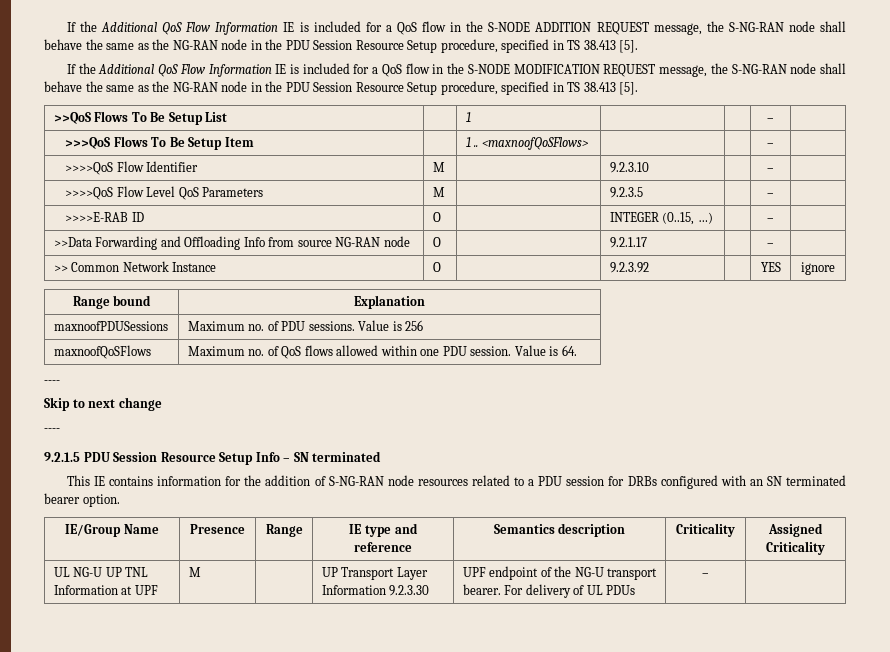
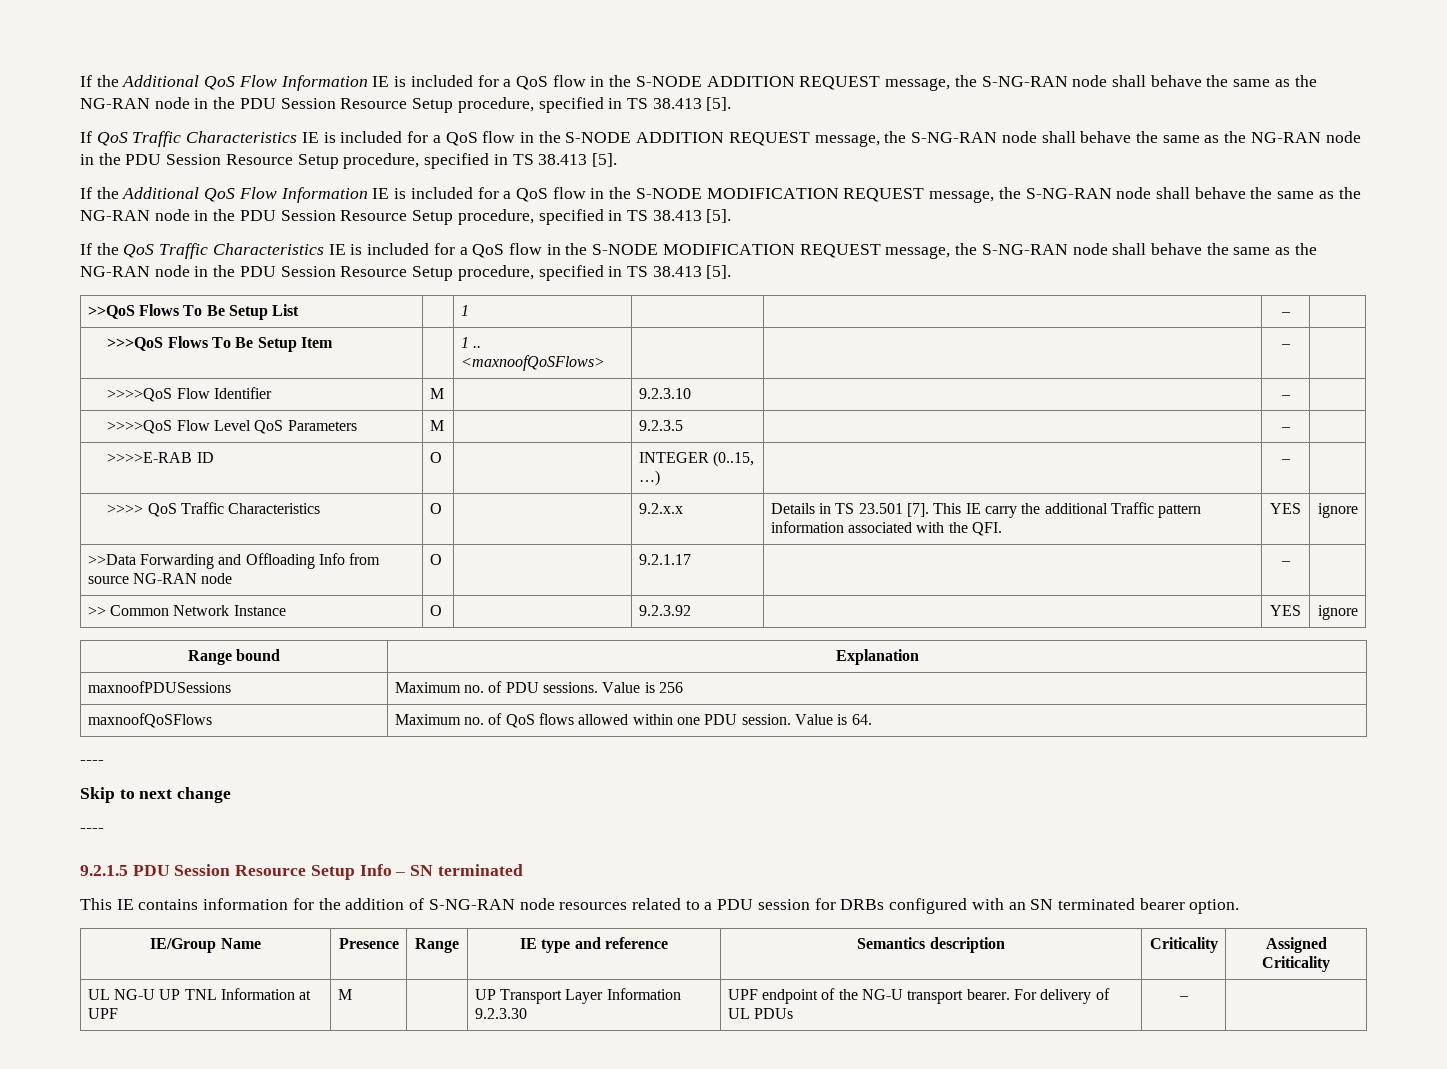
(639, 46) none -> [80,131,1361,147] [80,153,617,169] // If QoS Traffic Characteristics IE is included for a QoS flow in the S-NODE ADDITION REQUEST message, the S-NG-RAN node shall behave the same as the NG-RAN node in the PDU Session Resource Setup procedure, specified in TS 38.413 [5].
(639, 88) none -> [80,243,1317,259] [80,265,732,281] // If the QoS Traffic Characteristics IE is included for a QoS flow in the S-NODE MODIFICATION REQUEST message, the S-NG-RAN node shall behave the same as the NG-RAN node in the PDU Session Resource Setup procedure, specified in TS 38.413 [5].
(774, 220) none -> [107,502,321,517] [429,503,442,514] [638,503,683,514] [770,502,1202,518] [770,521,1003,536] [1270,503,1301,514] [1317,503,1358,518] // >>>> QoS Traffic Characteristics | O | | 9.2.x.x | Details in TS 23.501 [7]. This IE carry the additional Traffic pattern information associated with the QFI. | YES | ignore

